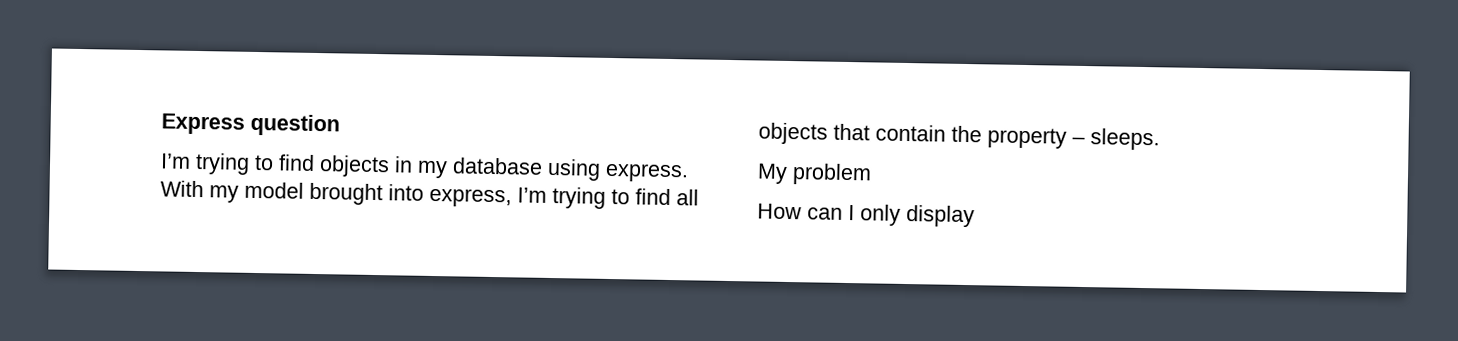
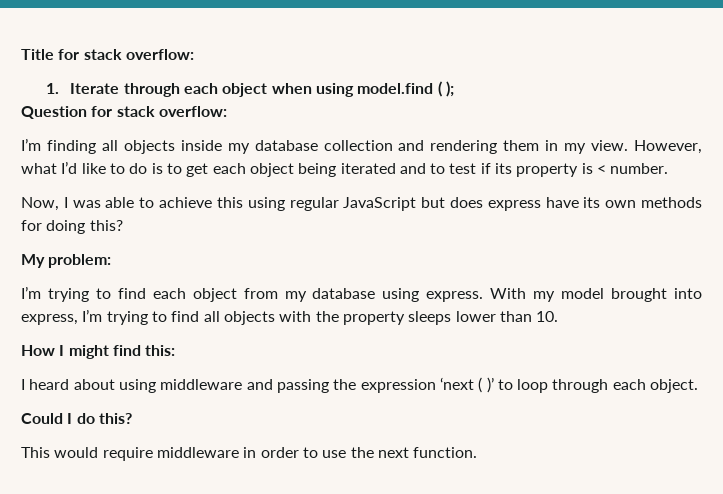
[161,113,340,137] [160,152,413,178] Express question // I’m trying to find objects in -> [21,49,194,60] [45,81,455,97] [21,106,227,119] [21,138,703,154] [21,161,669,177] [21,197,702,211] [21,220,123,234] [21,254,112,268] [21,286,278,302] Title for stack overflow: // 1. Iterate through each object when using model.find ( ); // Question for stack overflow: // I’m finding all objects inside my database collection and rendering them in my view. However, what I’d like to do is to get each object being iterated and to test if its property is < number. // Now, I was able to achieve this using regular JavaScript but does express have its own methods for doing this? // My problem: // I’m trying to find each object from
[833,123,1160,151] [757,163,872,186] [757,203,975,228] that contain the property – sleeps. // My problem // How can I only display -> [279,311,559,325] [21,345,176,359] [21,377,699,393] [21,413,132,424] [21,447,478,461] with the property sleeps lower than 10. // How I might find this: // I heard about using middleware and passing the expression ‘next ( )’ to loop through each object. // Could I do this? // This would require middleware in order to use the next function.

